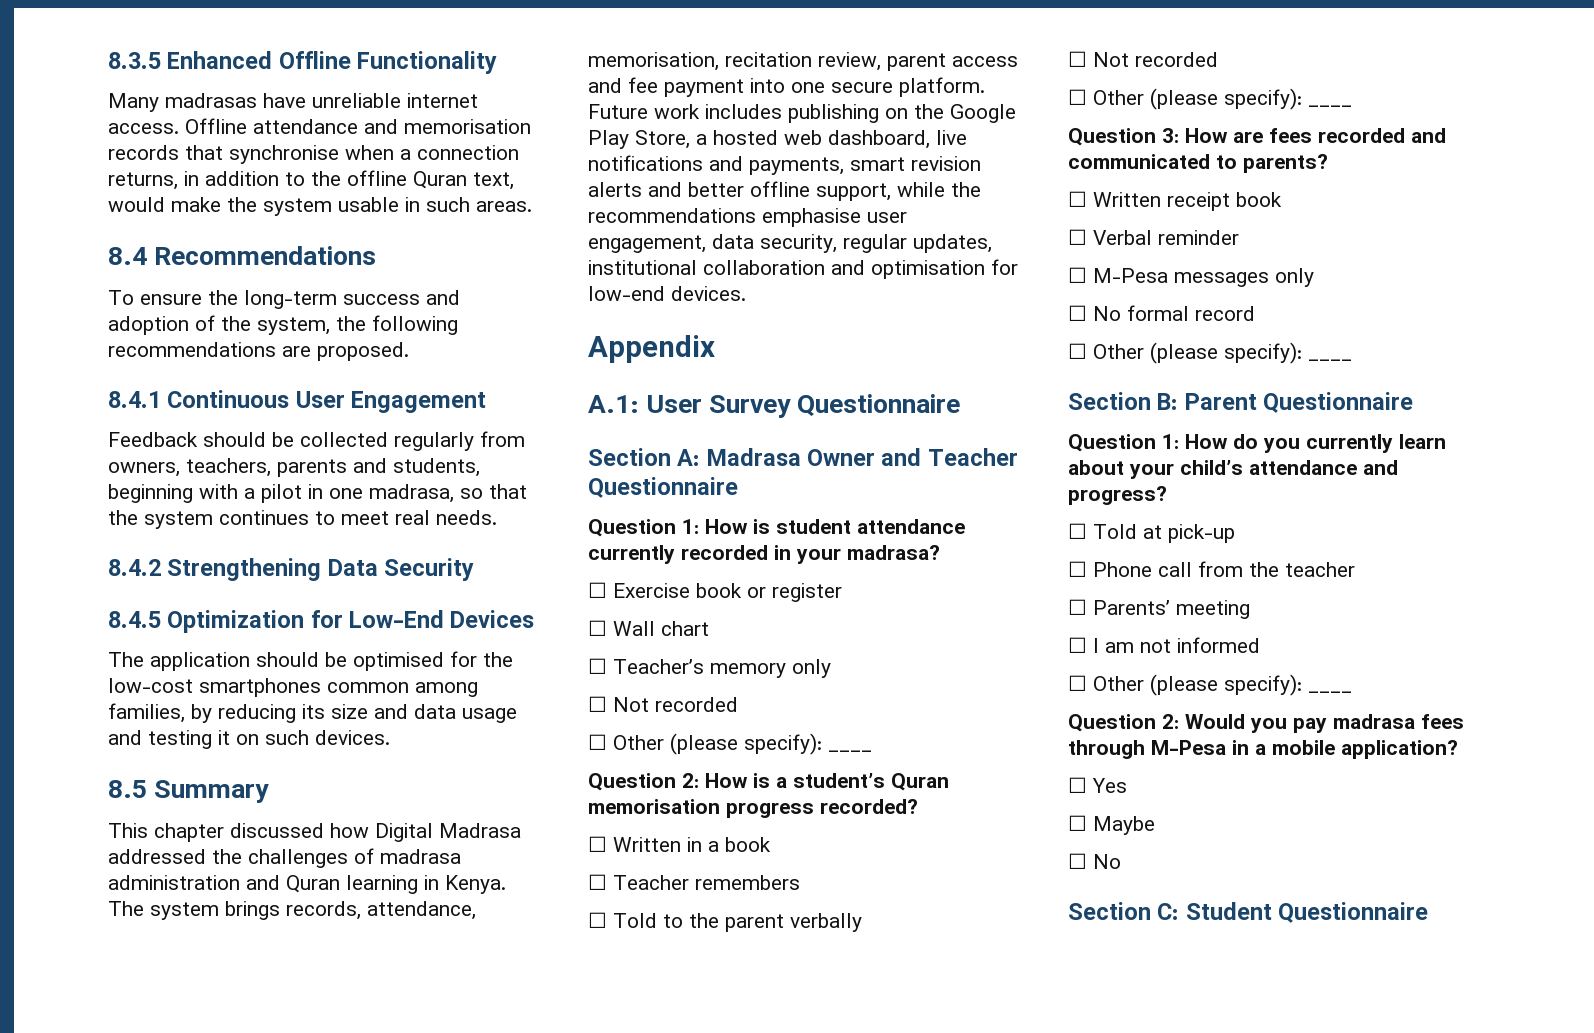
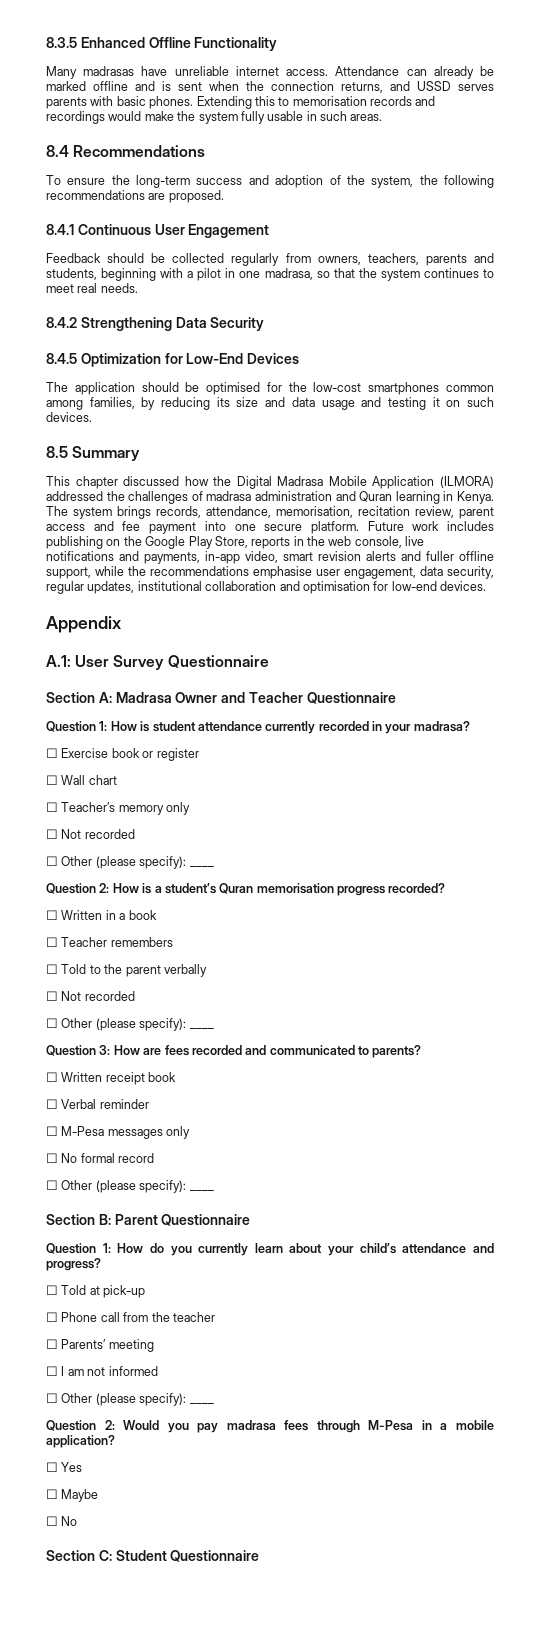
[185,118,531,134] [108,145,519,164] [108,170,514,190] Offline attendance and memorisation records that synchronise when a connection returns, in addition to the offline Quran text, -> [335,66,495,79] [46,81,494,93] [46,96,436,109] [46,111,105,124] Attendance can already be marked offline and is sent when the connection returns, and USSD serves parents with basic phones. Extending this to memorisation records and recordings
(332, 207) none -> [240,111,265,124] fully
(369, 830) none -> [213,476,232,486] the
(521, 830) none -> [328,476,494,489] Mobile Application (ILMORA)
[696,130,930,149] a hosted web dashboard, -> [251,536,402,549] reports in the web console,
(844, 166) none -> [205,551,278,564] in-app video,
[688,182,744,197] better -> [426,551,454,561] fuller

